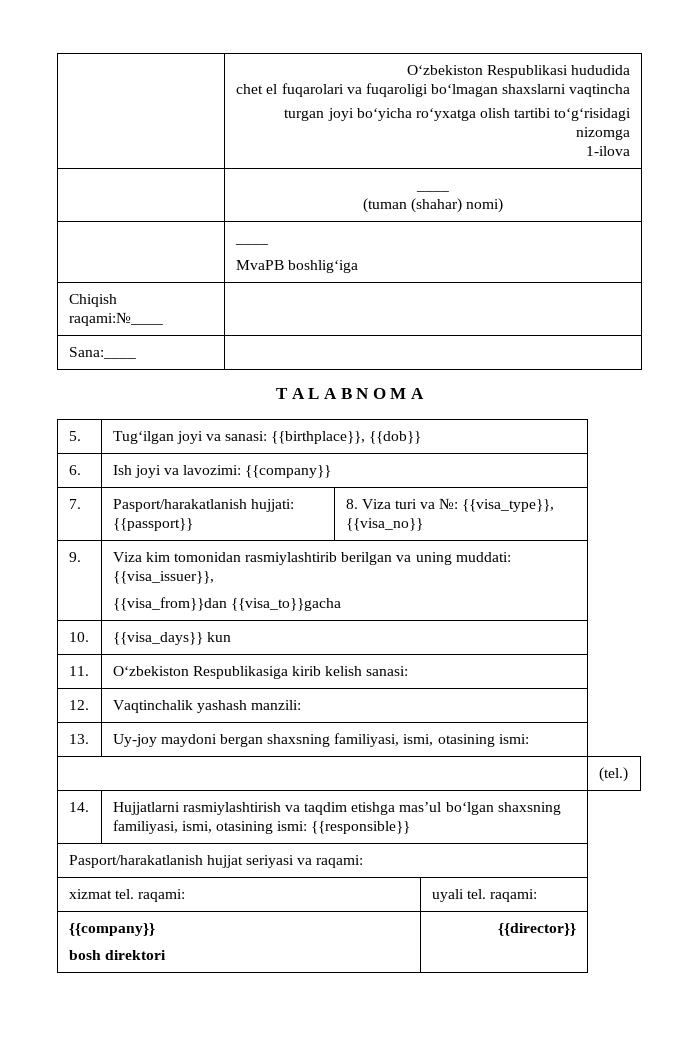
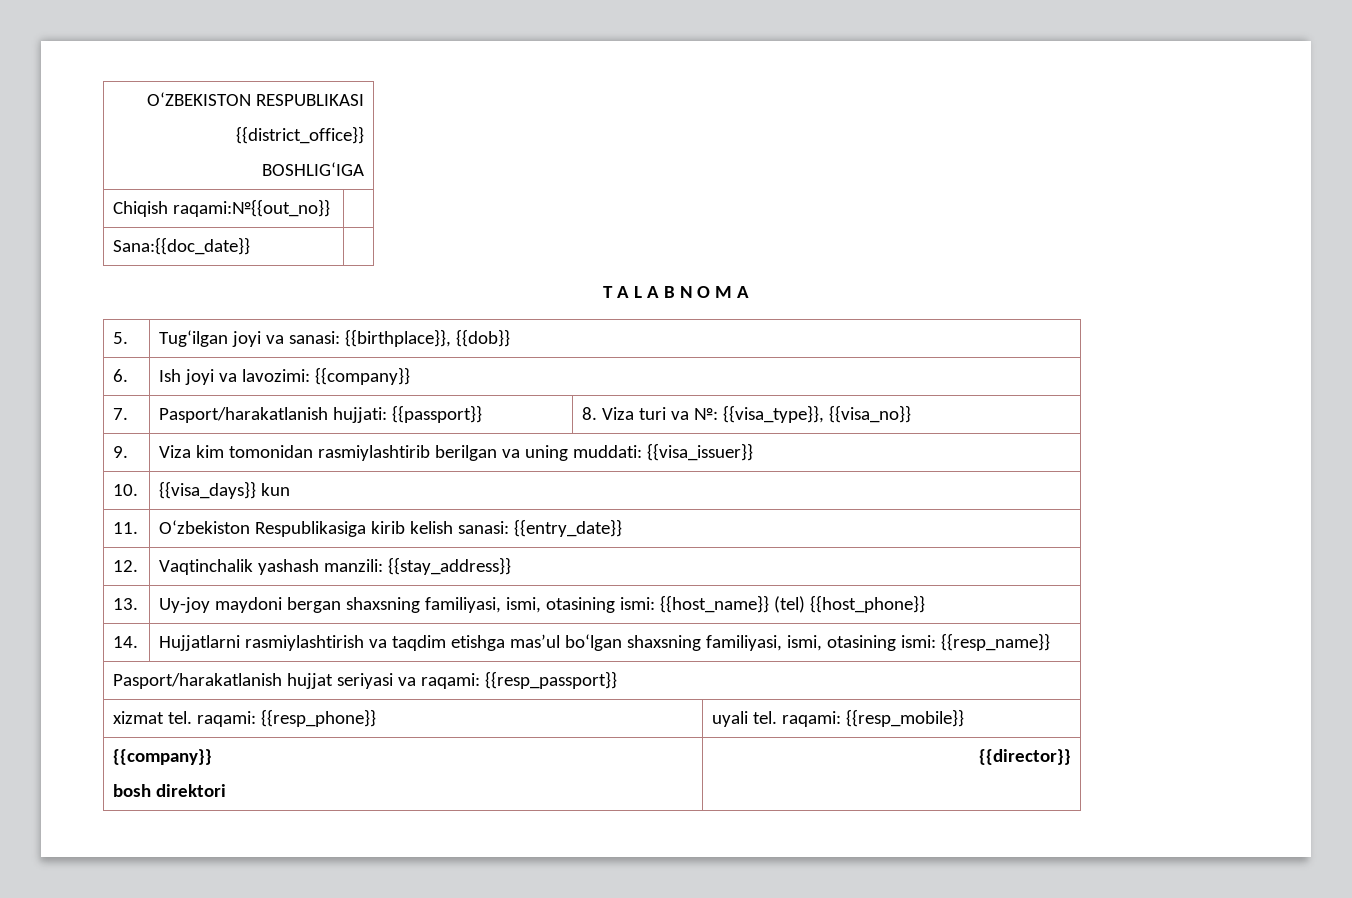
[407,65,631,78] [236,83,631,97] [284,108,632,121] [576,127,631,140] [586,146,631,156] [415,190,449,192] [362,198,504,213] [234,243,268,245] [235,260,358,273] | O‘zbekiston Respublikasi hududida // chet el fuqarolari va fuqaroligi bo‘lmagan shaxslarni vaqtincha // turgan joyi bo‘yicha ro‘yxatga olish tartibi to‘g‘risidagi nizomga // 1-ilova // | ____ // (tuman (shahar) nomi) // | ____ // MvaPB boshlig‘iga -> [146,92,364,106] [235,126,364,144] [261,162,364,176] O‘ZBEKISTON RESPUBLIKASI // {{district_office}} // BOSHLIG‘IGA
[68,312,163,326] [68,347,136,359] raqami:№____ | // Sana:____ -> [173,199,331,217] [113,237,251,255] raqami:№{{out_no}} | // Sana:{{doc_date}}
[112,571,214,584] [112,597,341,611] {{visa_issuer}}, // {{visa_from}}dan {{visa_to}}gacha -> [647,443,754,461] {{visa_issuer}}
(409, 671) none -> [514,519,623,537] {{entry_date}}
(301, 705) none -> [388,557,512,575] {{stay_address}}
[598,767,628,782] // | (tel.) -> [660,595,926,613] {{host_name}} (tel) {{host_phone}}
[311,821,411,834] {{responsible}} -> [941,633,1051,651] {{resp_name}}
(364, 861) none -> [485,671,618,689] {{resp_passport}}
(185, 895) none -> [261,709,377,727] {{resp_phone}}
(537, 895) none -> [846,709,965,727] {{resp_mobile}}

